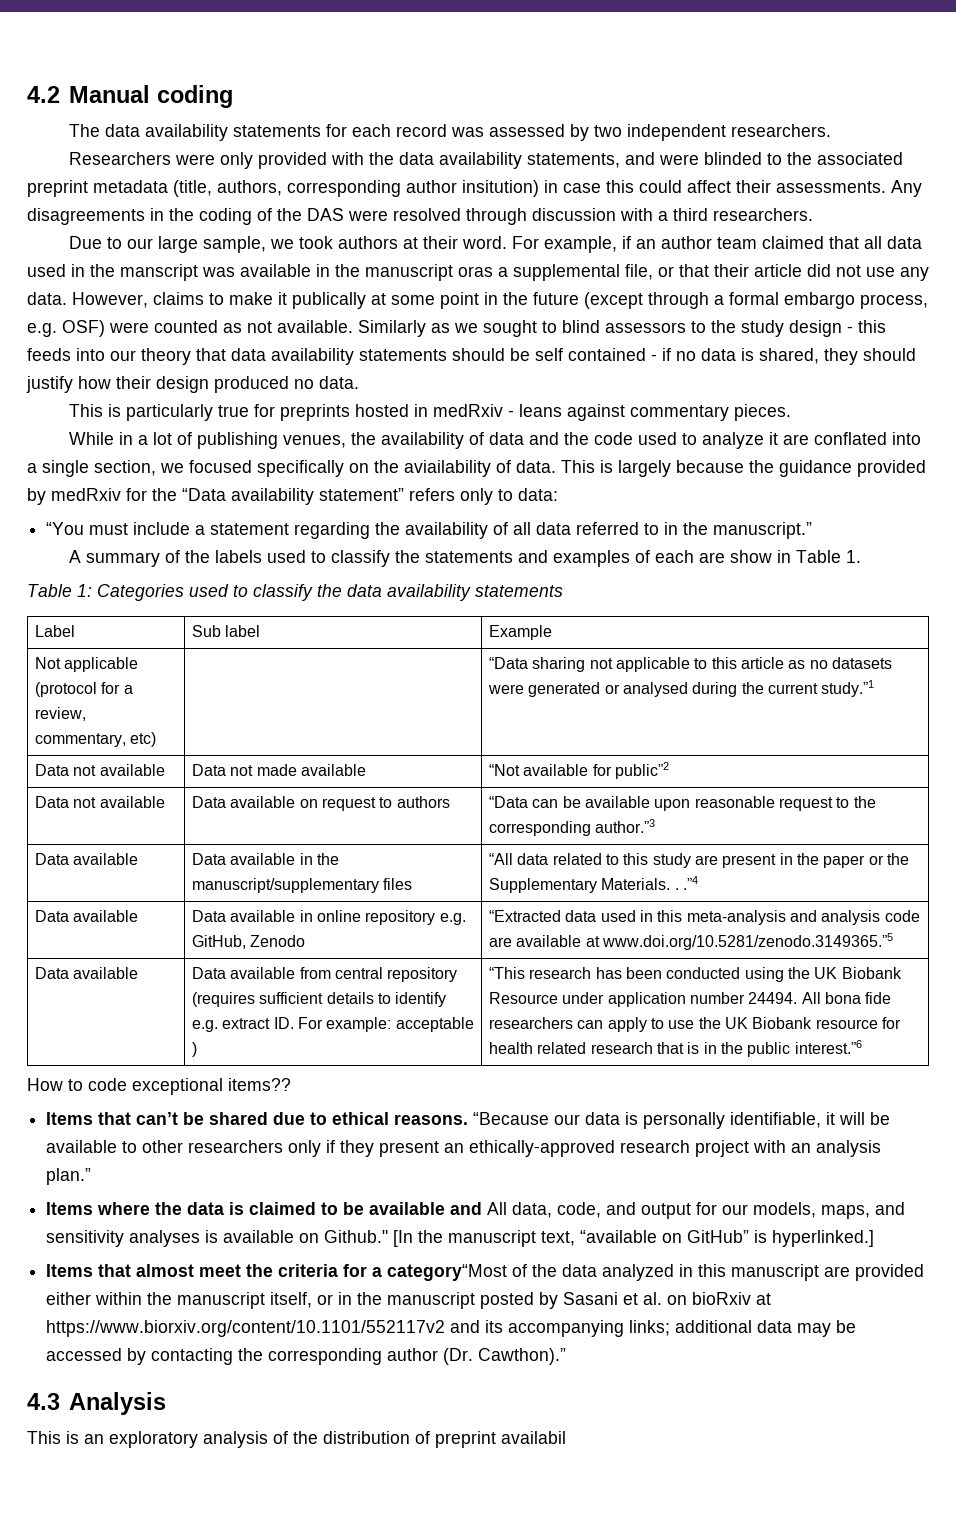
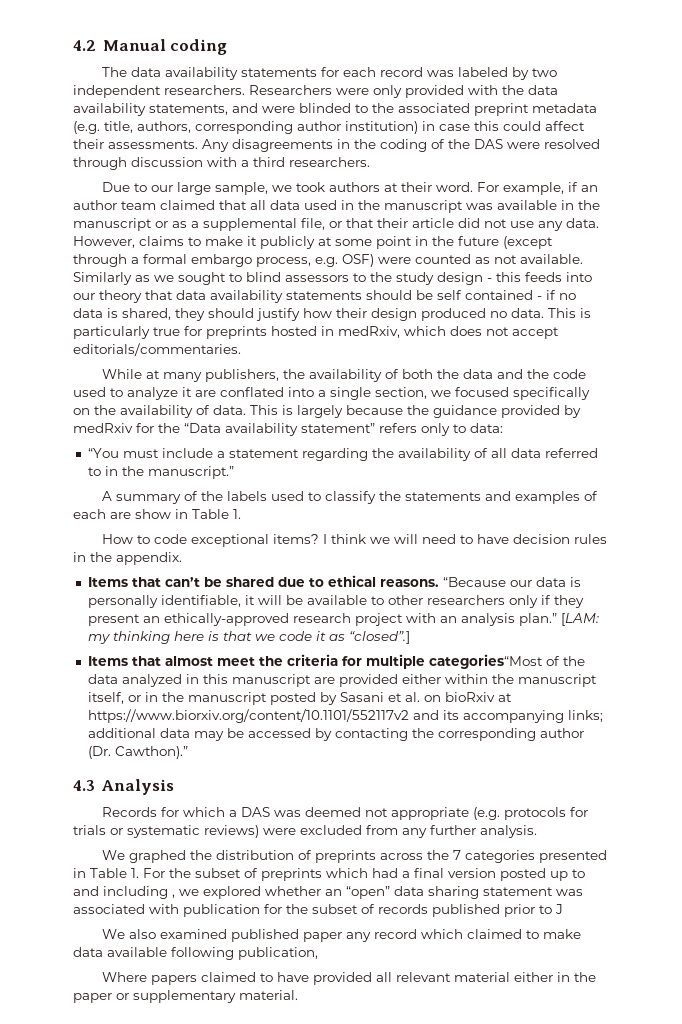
[488,124,565,137] assessed -> [458,67,509,77] labeled
(831, 130) // -> (245, 90) none
[173,180,212,197] (title, -> [73,121,133,134] (e.g. title,
[462,180,539,197] insitution) -> [345,121,418,134] institution)
[120,264,198,281] manscript -> [384,200,463,213] manuscript
[458,266,493,277] oras -> [155,221,187,228] or as
[292,292,366,309] publically -> [260,236,315,249] publicly
(359, 382) // -> (544, 313) none
[432,404,791,421] [68,432,484,449] medRxiv - leans against commentary pieces. // While in a lot of publishing venues, the availability of -> [338,326,559,339] [73,343,241,356] [102,369,460,382] medRxiv, which does not accept editorials/commentaries. // While at many publishers, the availability of both the
[404,460,491,477] aviailability -> [120,405,193,418] availability
[27,584,563,601] [35,625,76,637] [192,625,261,637] [489,625,553,640] [35,657,139,672] [35,682,133,697] [35,707,87,721] [35,732,157,747] [489,657,893,672] [488,680,875,697] [35,764,165,776] [192,764,367,776] [489,762,670,779] [35,796,165,808] [192,796,450,811] [489,796,876,811] [489,819,656,836] [35,853,139,865] [192,853,340,865] [192,878,413,893] [489,853,909,868] [489,876,699,893] [35,910,139,922] [192,910,466,925] [192,935,306,949] [489,910,920,925] [489,933,894,950] [35,967,139,979] [192,967,458,982] [192,992,447,1007] [192,1017,474,1032] [192,1042,198,1057] [489,967,902,982] [489,992,892,1007] [489,1017,902,1032] [489,1040,862,1057] [27,1078,291,1095] Table 1: Categories used to classify the data availability statements // Label | Sub label | Example // Not applicable (protocol for a review, commentary, etc) | | “Data sharing not applicable to this article as no datasets were generated or analysed during the current study.”1 // Data not available | Data not made available | “Not available for public”2 // Data not available | Data available on request to authors | “Data can be available upon reasonable request to the corresponding author.”3 // Data available | Data available in the manuscript/supplementary files | “All data related to this study are present in the paper or the Supplementary Materials. . .”4 // Data available | Data available in online repository e.g. GitHub, Zenodo | “Extracted data used in this meta-analysis and analysis code are available at www.doi.org/10.5281/zenodo.3149365.”5 // Data available | Data available from central repository (requires sufficient details to identify e.g. extract ID. For example: acceptable ) | “This research has been conducted using the UK Biobank Resource under application number 24494. All bona fide researchers can apply to use the UK Biobank resource for health related research that is in the public interest.”6 // How to code exceptional items?? -> [102,534,608,547] [73,552,182,565] How to code exceptional items? I think we will need to have decision rules in the appendix.
[46,1202,906,1219] [46,1230,875,1247] // Items where the data is claimed to be available and All data, code, and output for our models, maps, and sensitivity analyses is available on Github." [In the manuscript text, “available on GitHub” is hyperlinked.] -> [560,613,599,626] [87,631,410,644] [LAM: my thinking here is that we code it as “closed”.]
[372,1264,508,1281] a category“Most -> [365,654,543,669] multiple categories“Most
[27,1431,566,1448] This is an exploratory analysis of the distribution of preprint availabil -> [102,807,589,820] [73,825,537,838] [102,850,608,863] [73,868,585,881] [73,886,583,899] [73,904,563,917] [102,929,582,942] [73,947,318,960] [102,972,597,985] [73,990,298,1003] Records for which a DAS was deemed not appropriate (e.g. protocols for trials or systematic reviews) were excluded from any further analysis. // We graphed the distribution of preprints across the 7 categories presented in Table 1. For the subset of preprints which had a final version posted up to and including , we explored whether an “open” data sharing statement was associated with publication for the subset of records published prior to J // We also examined published paper any record which claimed to make data available following publication, // Where papers claimed to have provided all relevant material either in the paper or supplementary material.

